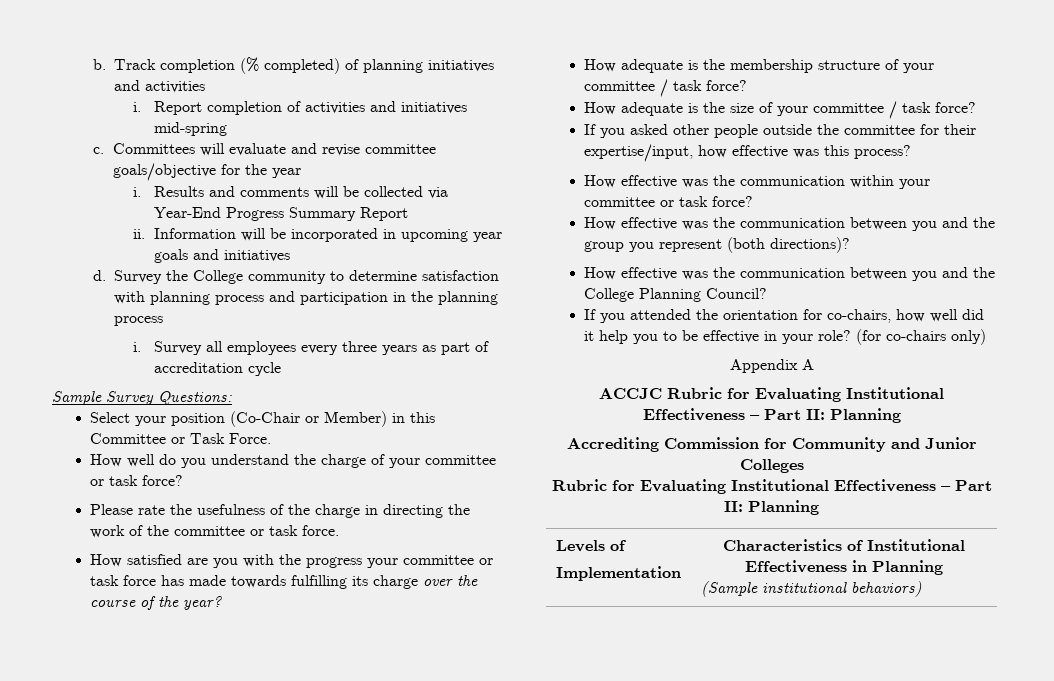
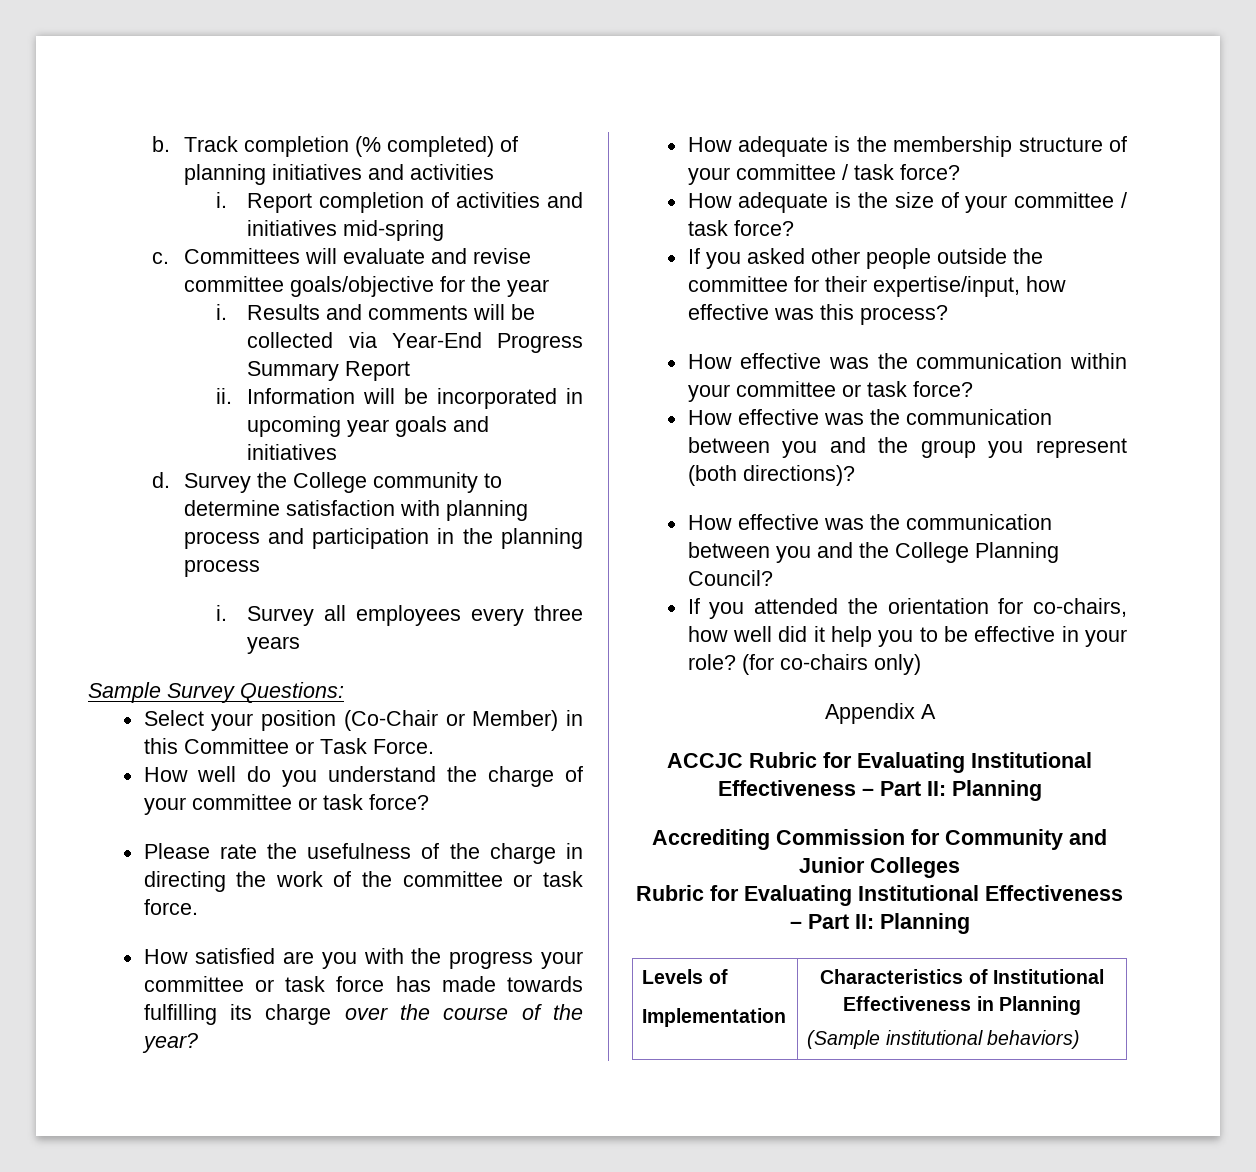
[421,341,489,355] [153,362,281,376] as part of accreditation cycle -> (301, 645) none

